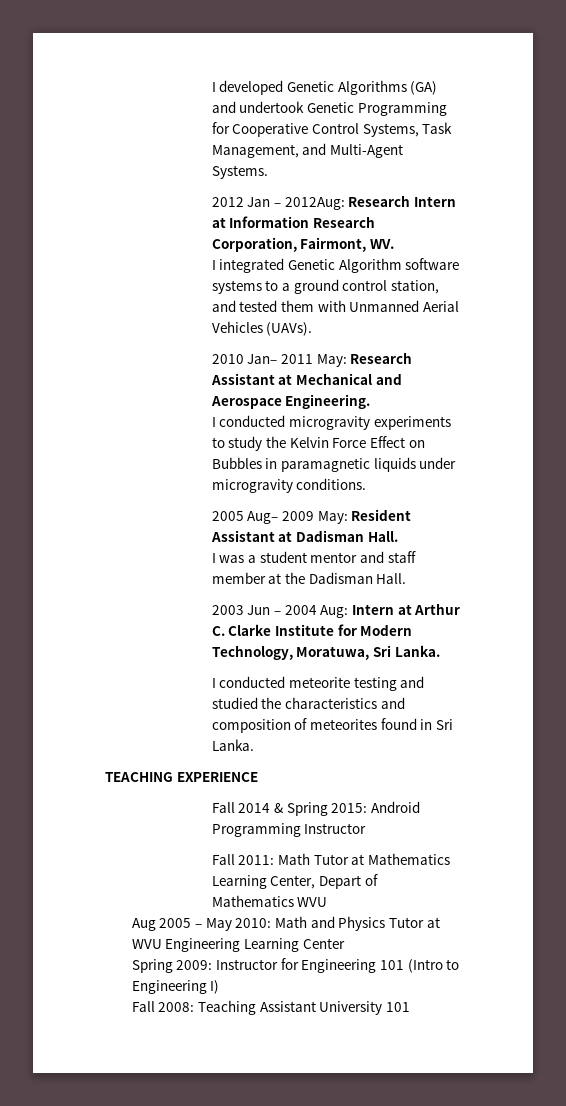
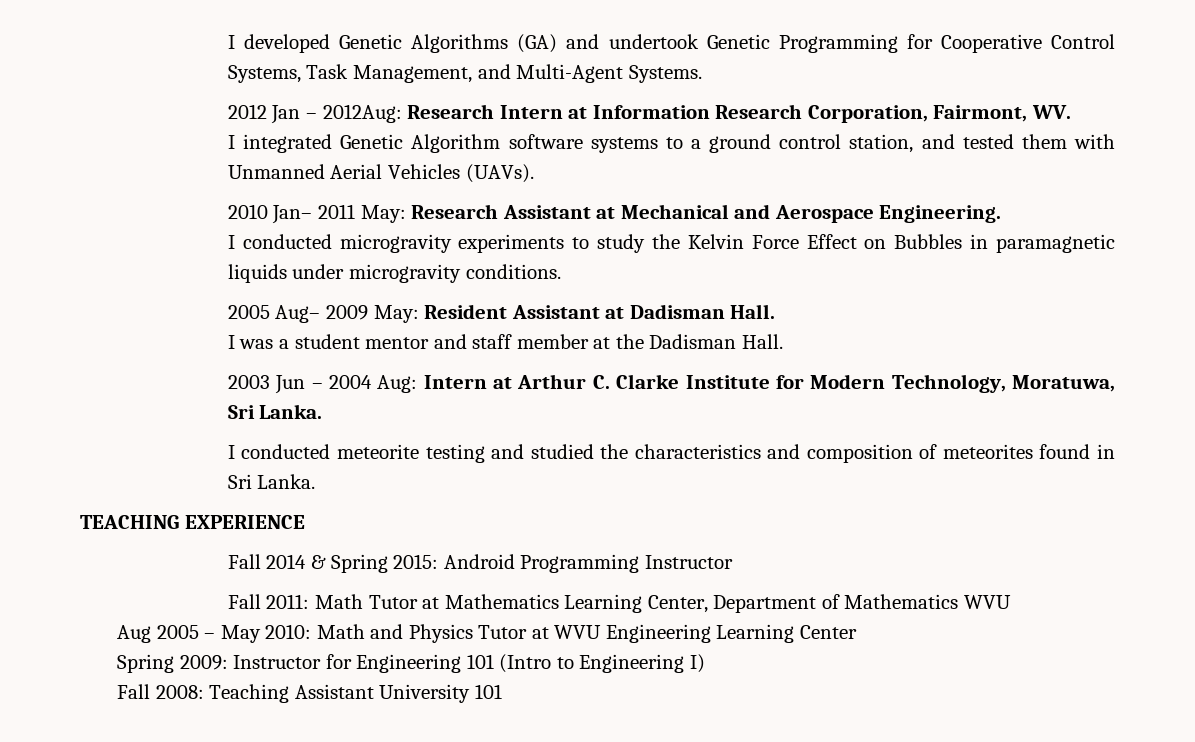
[319,875,362,889] Depart -> [713,595,817,613] Department

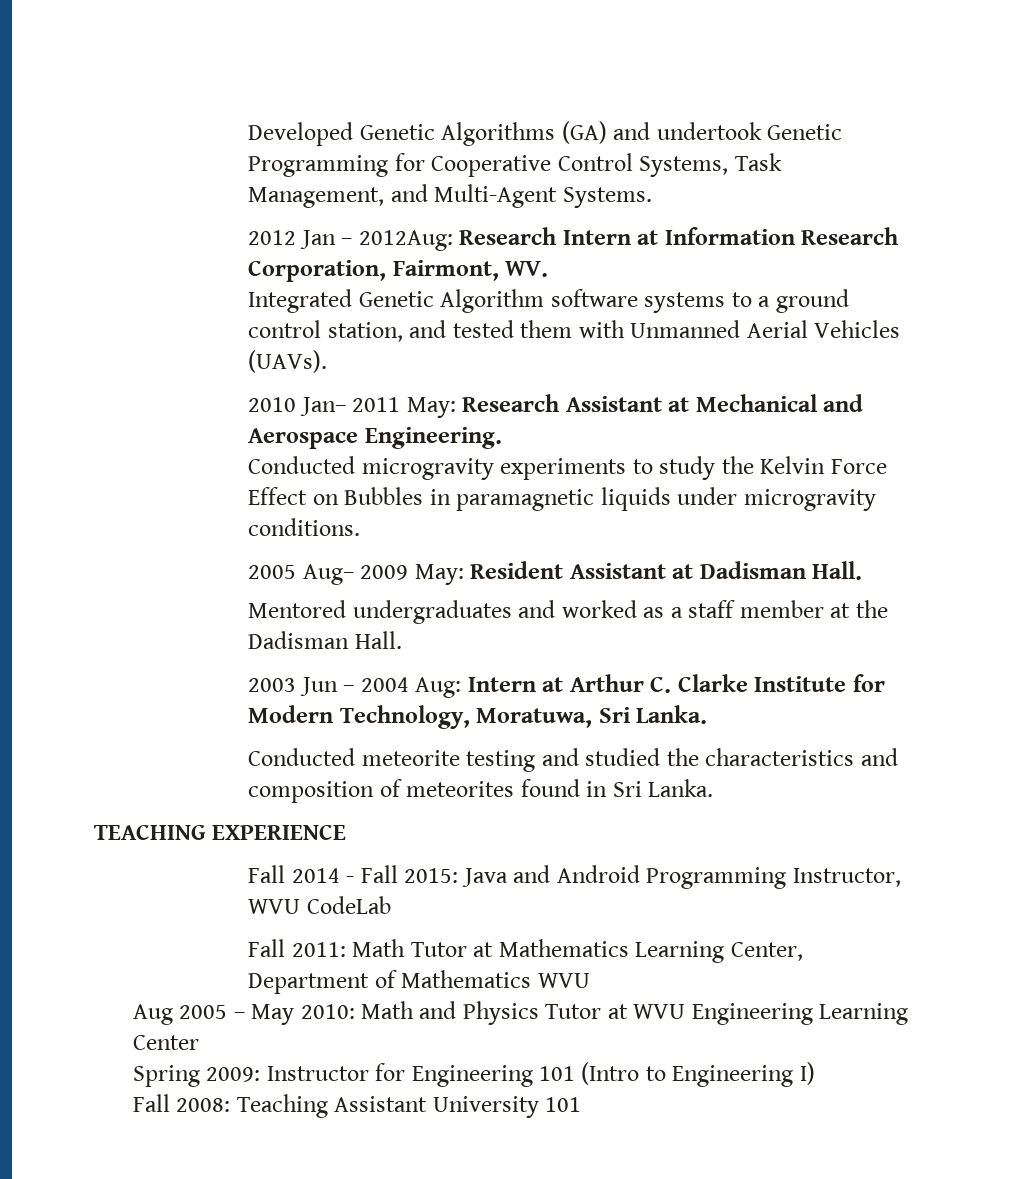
[227,34,331,53] I developed -> [248,122,354,146] Developed
[227,134,333,153] I integrated -> [248,289,353,313] Integrated
[227,234,332,249] I conducted -> [248,456,356,474] Conducted
[227,334,467,349] I was a student mentor and -> [248,600,683,624] Mentored undergraduates and worked as a
[227,444,331,459] I conducted -> [248,748,356,766] Conducted
[310,554,733,573] & Spring 2015: Android Programming Instructor -> [346,865,901,889] [248,896,391,914] - Fall 2015: Java and Android Programming Instructor, WVU CodeLab

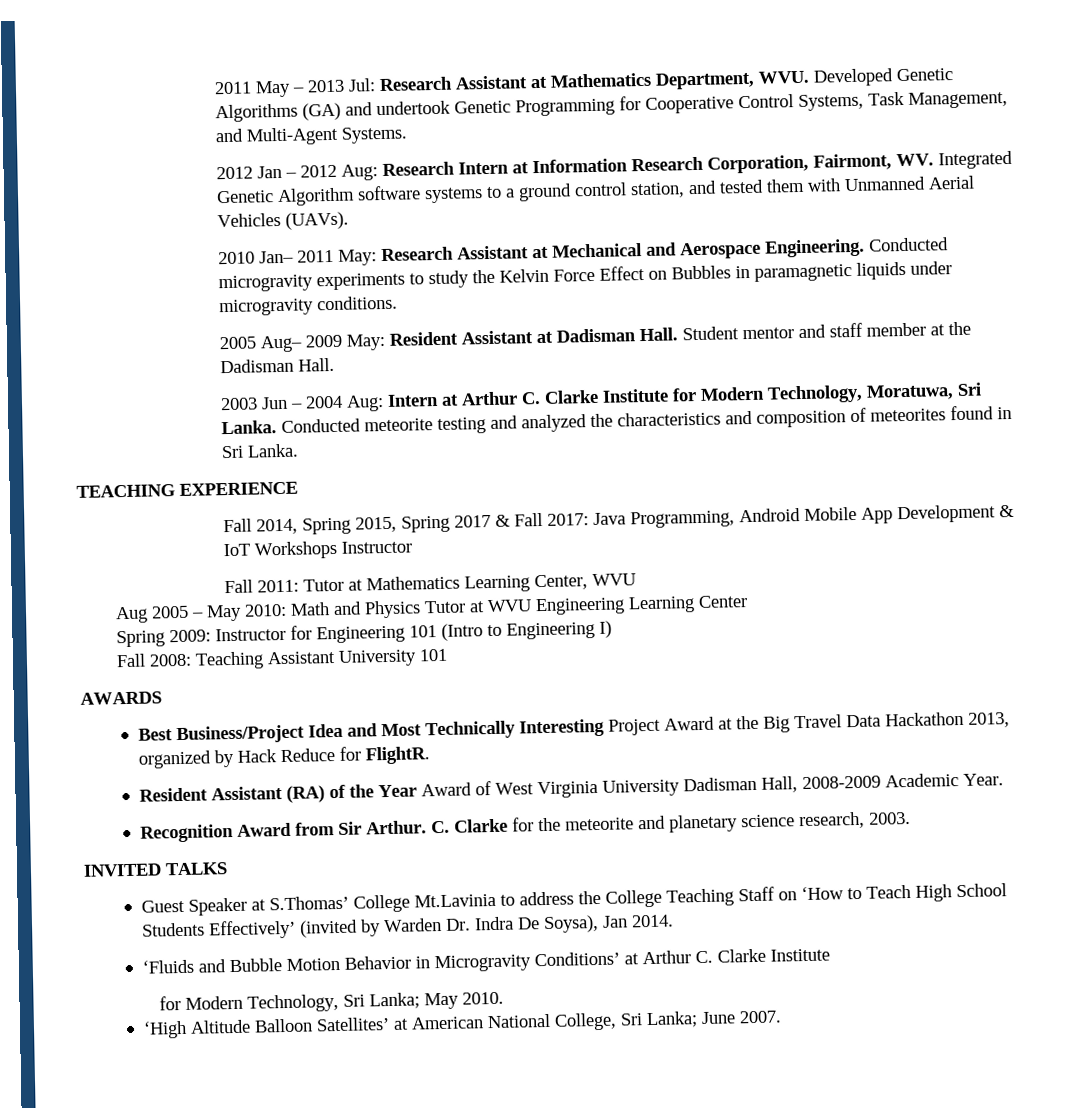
(248, 134) none -> [214,70,810,98] 2011 May – 2013 Jul: Research Assistant at Mathematics Department, WVU.
[358,230,453,251] 2012Aug: -> [300,164,379,181] 2012 Aug:
(549, 269) // -> (935, 160) none
(502, 438) // -> (866, 248) none
[248,600,683,624] // Mentored undergraduates and worked as a -> [682,324,827,341] Student mentor and
(708, 714) // -> (278, 427) none
[585,748,661,766] studied -> [521,414,588,433] analyzed
[291,865,901,889] [248,896,391,914] 2014 - Fall 2015: Java and Android Programming Instructor, WVU CodeLab -> [256,504,1016,535] [223,540,413,560] 2014, Spring 2015, Spring 2017 & Fall 2017: Java Programming, Android Mobile App Development & IoT Workshops Instructor
[352,939,406,957] Math -> (300, 586) none
[248,970,532,994] Department of Mathematics -> (589, 582) none
(582, 1104) none -> [80,691,162,705] [137,711,1010,745] [137,746,430,769] [138,773,1004,803] [139,811,911,843] [83,862,228,877] [140,883,1007,916] [141,914,674,940] [141,948,830,974] [159,991,505,1013] [142,1010,782,1039] // AWARDS // Best Business/Project Idea and Most Technically Interesting Project Award at the Big Travel Data Hackathon 2013, organized by Hack Reduce for FlightR. // Resident Assistant (RA) of the Year Award of West Virginia University Dadisman Hall, 2008-2009 Academic Year. // Recognition Award from Sir Arthur. C. Clarke for the meteorite and planetary science research, 2003. // INVITED TALKS // Guest Speaker at S.Thomas’ College Mt.Lavinia to address the College Teaching Staff on ‘How to Teach High School Students Effectively’ (invited by Warden Dr. Indra De Soysa), Jan 2014. // ‘Fluids and Bubble Motion Behavior in Microgravity Conditions’ at Arthur C. Clarke Institute // for Modern Technology, Sri Lanka; May 2010. // ‘High Altitude Balloon Satellites’ at American National College, Sri Lanka; June 2007.

